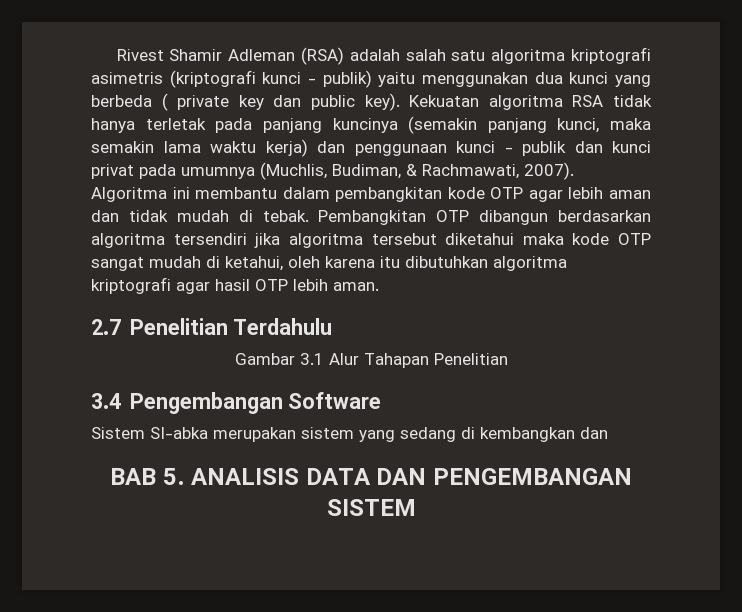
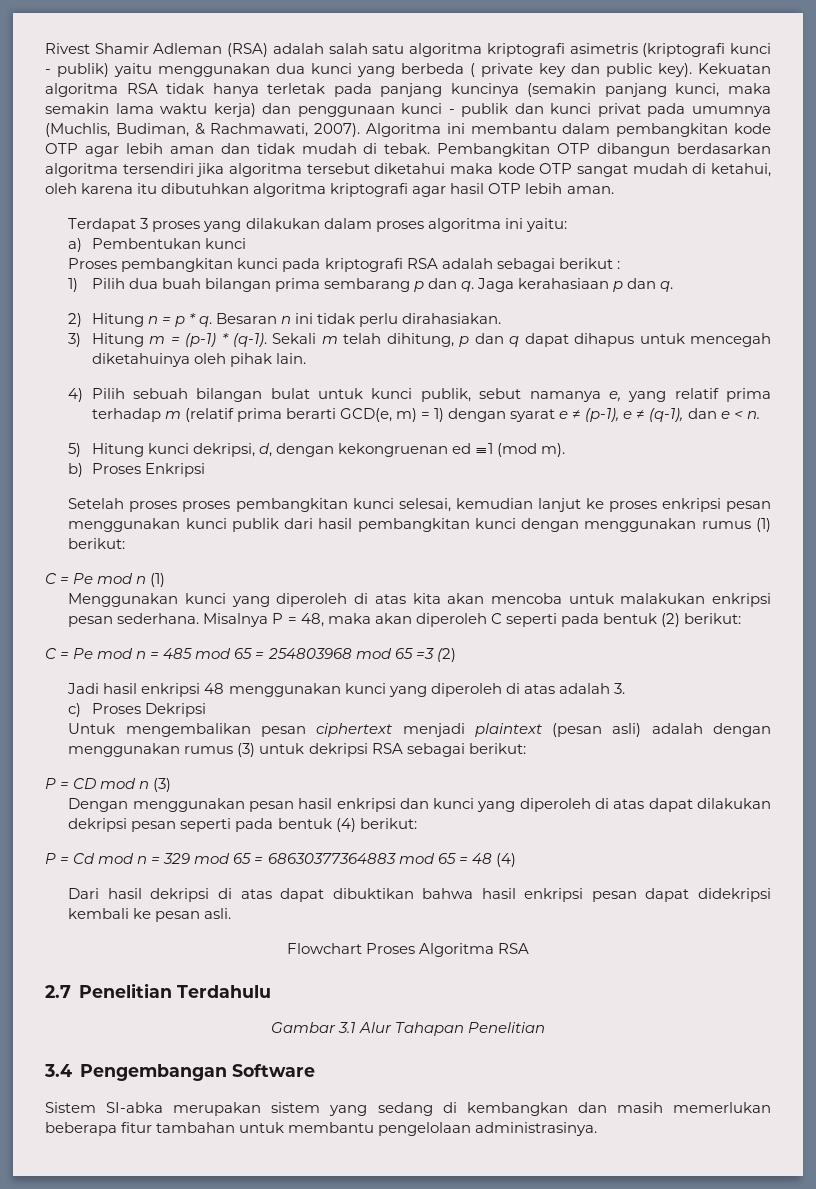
(379, 286) none -> [68,218,567,232] [68,238,246,252] [68,258,620,272] [68,278,674,292] [68,313,502,327] [68,333,772,347] [91,353,306,367] [68,388,771,402] [91,408,760,422] [68,443,566,457] [68,463,205,477] [68,498,771,512] [68,518,772,532] [68,538,126,549] [45,573,166,587] [68,593,771,607] [68,613,742,627] [45,648,456,662] [67,683,625,697] [68,703,206,717] [68,723,771,737] [68,743,526,757] [45,778,172,792] [68,798,771,812] [68,818,417,832] [45,853,516,867] [68,888,771,902] [68,908,232,922] [286,943,530,957] // Terdapat 3 proses yang dilakukan dalam proses algoritma ini yaitu: // a) Pembentukan kunci // Proses pembangkitan kunci pada kriptografi RSA adalah sebagai berikut : // 1) Pilih dua buah bilangan prima sembarang p dan q. Jaga kerahasiaan p dan q. // 2) Hitung n = p * q. Besaran n ini tidak perlu dirahasiakan. // 3) Hitung m = (p-1) * (q-1). Sekali m telah dihitung, p dan q dapat dihapus untuk mencegah diketahuinya oleh pihak lain. // 4) Pilih sebuah bilangan bulat untuk kunci publik, sebut namanya e, yang relatif prima terhadap m (relatif prima berarti GCD(e, m) = 1) dengan syarat e ≠ (p-1), e ≠ (q-1), dan e < n. // 5) Hitung kunci dekripsi, d, dengan kekongruenan ed ≡1 (mod m). // b) Proses Enkripsi // Setelah proses proses pembangkitan kunci selesai, kemudian lanjut ke proses enkripsi pesan menggunakan kunci publik dari hasil pembangkitan kunci dengan menggunakan rumus (1) berikut: // C = Pe mod n (1) // Menggunakan kunci yang diperoleh di atas kita akan mencoba untuk malakukan enkripsi pesan sederhana. Misalnya P = 48, maka akan diperoleh C seperti pada bentuk (2) berikut: // C = Pe mod n = 485 mod 65 = 254803968 mod 65 =3 (2) // Jadi hasil enkripsi 48 menggunakan kunci yang diperoleh di atas adalah 3. // c) Proses Dekripsi // Untuk mengembalikan pesan ciphertext menjadi plaintext (pesan asli) adalah dengan menggunakan rumus (3) untuk dekripsi RSA sebagai berikut: // P = CD mod n (3) // Dengan menggunakan pesan hasil enkripsi dan kunci yang diperoleh di atas dapat dilakukan dekripsi pesan seperti pada bentuk (4) berikut: // P = Cd mod n = 329 mod 65 = 68630377364883 mod 65 = 48 (4) // Dari hasil dekripsi di atas dapat dibuktikan bahwa hasil enkripsi pesan dapat didekripsi kembali ke pesan asli. // Flowchart Proses Algoritma RSA
[110,468,632,485] [326,499,416,516] // BAB 5. ANALISIS DATA DAN PENGEMBANGAN SISTEM -> [616,1102,772,1113] [45,1122,598,1136] masih memerlukan beberapa fitur tambahan untuk membantu pengelolaan administrasinya.

